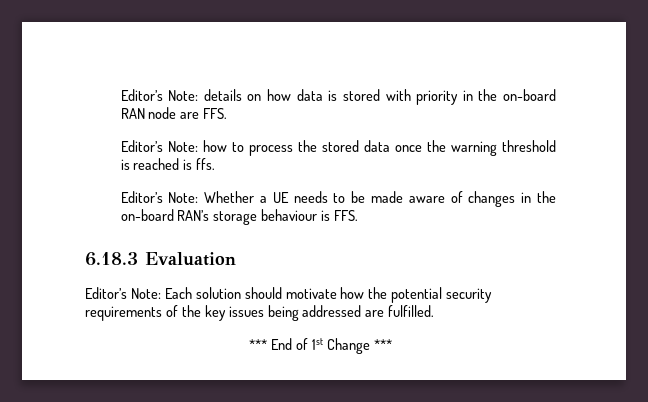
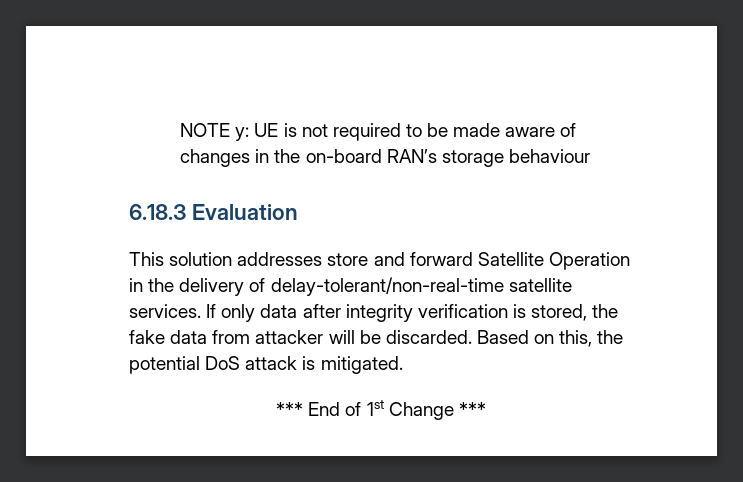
[120,89,556,105] [120,107,228,119] [120,140,557,156] [120,158,216,170] [120,191,328,203] Editor’s Note: details on how data is stored with priority in the on-board RAN node are FFS. // Editor’s Note: how to process the stored data once the warning threshold is reached is ffs. // Editor’s Note: Whether a UE needs -> [180,123,401,141] NOTE y: UE is not required
[321,210,359,221] is FFS. -> (590, 156) none
[85,287,493,303] [85,305,435,321] Editor’s Note: Each solution should motivate how the potential security requirements of the key issues being addressed are fulfilled. -> [129,252,630,270] [129,277,572,296] [129,304,619,322] [129,330,624,347] [129,356,403,374] This solution addresses store and forward Satellite Operation in the delivery of delay-tolerant/non-real-time satellite services. If only data after integrity verification is stored, the fake data from attacker will be discarded. Based on this, the potential DoS attack is mitigated.

